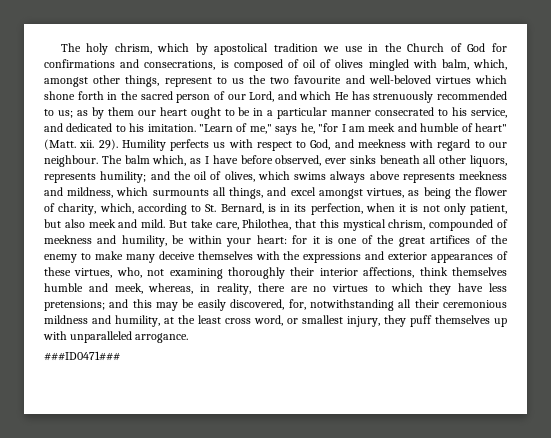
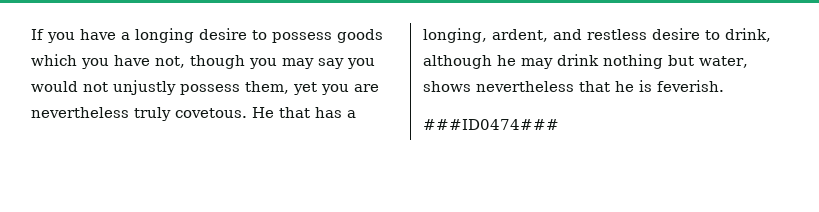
[60,43,508,55] [44,59,508,71] [44,75,507,87] [44,91,508,103] [44,107,507,119] [44,123,508,135] [44,139,507,151] [44,155,507,167] [44,171,507,183] [44,187,507,199] [44,203,507,215] [44,219,508,231] [44,235,508,247] [44,251,509,263] [44,267,507,279] [44,283,507,295] [44,299,508,311] [44,315,507,327] [43,331,189,343] [44,351,120,361] The holy chrism, which by apostolical tradition we use in the Church of God for confirmations and consecrations, is composed of oil of olives mingled with balm, which, amongst other things, represent to us the two favourite and well-beloved virtues which shone forth in the sacred person of our Lord, and which He has strenuously recommended to us; as by them our heart ought to be in a particular manner consecrated to his service, and dedicated to his imitation. "Learn of me," says he, "for I am meek and humble of heart" (Matt. xii. 29). Humility perfects us with respect to God, and meekness with regard to our neighbour. The balm which, as I have before observed, ever sinks beneath all other liquors, represents humility; and the oil of olives, which swims always above represents meekness and mildness, which surmounts all things, and excel amongst virtues, as being the flower of charity, which, according to St. Bernard, is in its perfection, when it is not only patient, but also meek and mild. But take care, Philothea, that this mystical chrism, compounded of meekness and humility, be within your heart: for it is one of the great artifices of the enemy to make many deceive themselves with the expressions and exterior appearances of these virtues, who, not examining thoroughly their interior affections, think themselves humble and meek, whereas, in reality, there are no virtues to which they have less pretensions; and this may be easily discovered, for, notwithstanding all their ceremonious mildness and humility, at the least cross word, or smallest injury, they puff themselves up with unparalleled arrogance. // ###ID0471### -> [31,28,383,43] [31,54,375,69] [31,80,379,95] [31,107,356,121] [423,28,771,43] [423,54,748,69] [423,80,724,92] [423,119,559,130] If you have a longing desire to possess goods which you have not, though you may say you would not unjustly possess them, yet you are nevertheless truly covetous. He that has a longing, ardent, and restless desire to drink, although he may drink nothing but water, shows nevertheless that he is feverish. // ###ID0474###

